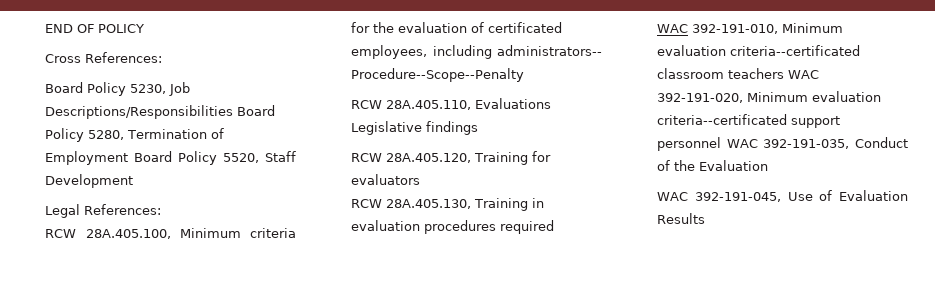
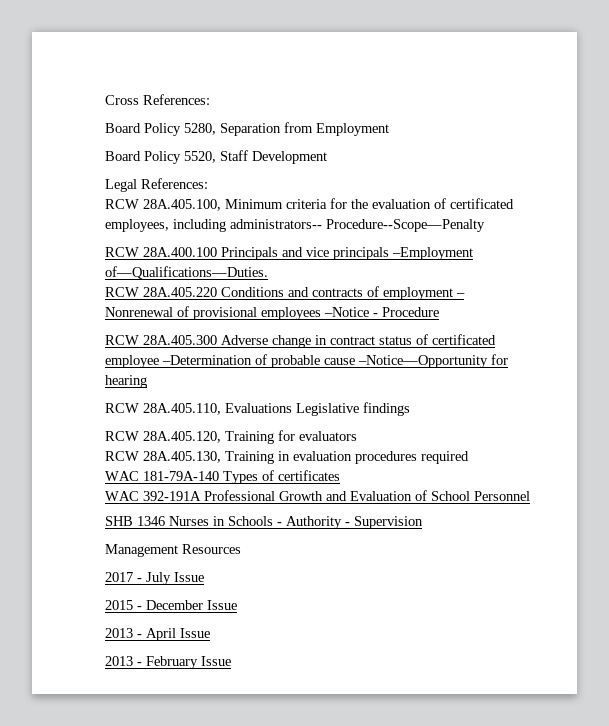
[45,24,145,33] END OF POLICY // -> (105, 100) none
[130,82,191,96] [45,105,276,119] [45,128,225,142] 5230, Job Descriptions/Responsibilities Board Policy 5280, Termination of -> [184,122,314,136] 5280, Separation from
(129, 158) none -> (390, 129) //
[351,68,525,82] Procedure--Scope--Penalty -> [326,219,486,232] [105,247,474,260] [105,266,269,279] [105,286,466,300] [105,306,440,320] [105,334,497,348] [105,354,509,368] [105,375,148,388] Procedure--Scope—Penalty // RCW 28A.400.100 Principals and vice principals –Employment of—Qualifications—Duties. // RCW 28A.405.220 Conditions and contracts of employment – Nonrenewal of provisional employees –Notice - Procedure // RCW 28A.405.300 Adverse change in contract status of certificated employee –Determination of probable cause –Notice—Opportunity for hearing
[692,23,844,34] [657,45,861,56] [657,68,820,79] [657,91,882,103] [657,114,841,128] [657,137,908,151] [657,160,769,171] [657,190,908,202] [657,213,706,224] 392-191-010, Minimum evaluation criteria--certificated classroom teachers WAC 392-191-020, Minimum evaluation criteria--certificated support personnel WAC 392-191-035, Conduct of the Evaluation // WAC 392-191-045, Use of Evaluation Results -> [143,470,341,484] [105,490,531,501] [105,516,424,529] [105,544,242,557] [105,572,205,585] [105,600,238,610] [105,628,211,641] [105,656,232,669] 181-79A-140 Types of certificates // WAC 392-191A Professional Growth and Evaluation of School Personnel // SHB 1346 Nurses in Schools - Authority - Supervision // Management Resources // 2017 - July Issue // 2015 - December Issue // 2013 - April Issue // 2013 - February Issue

